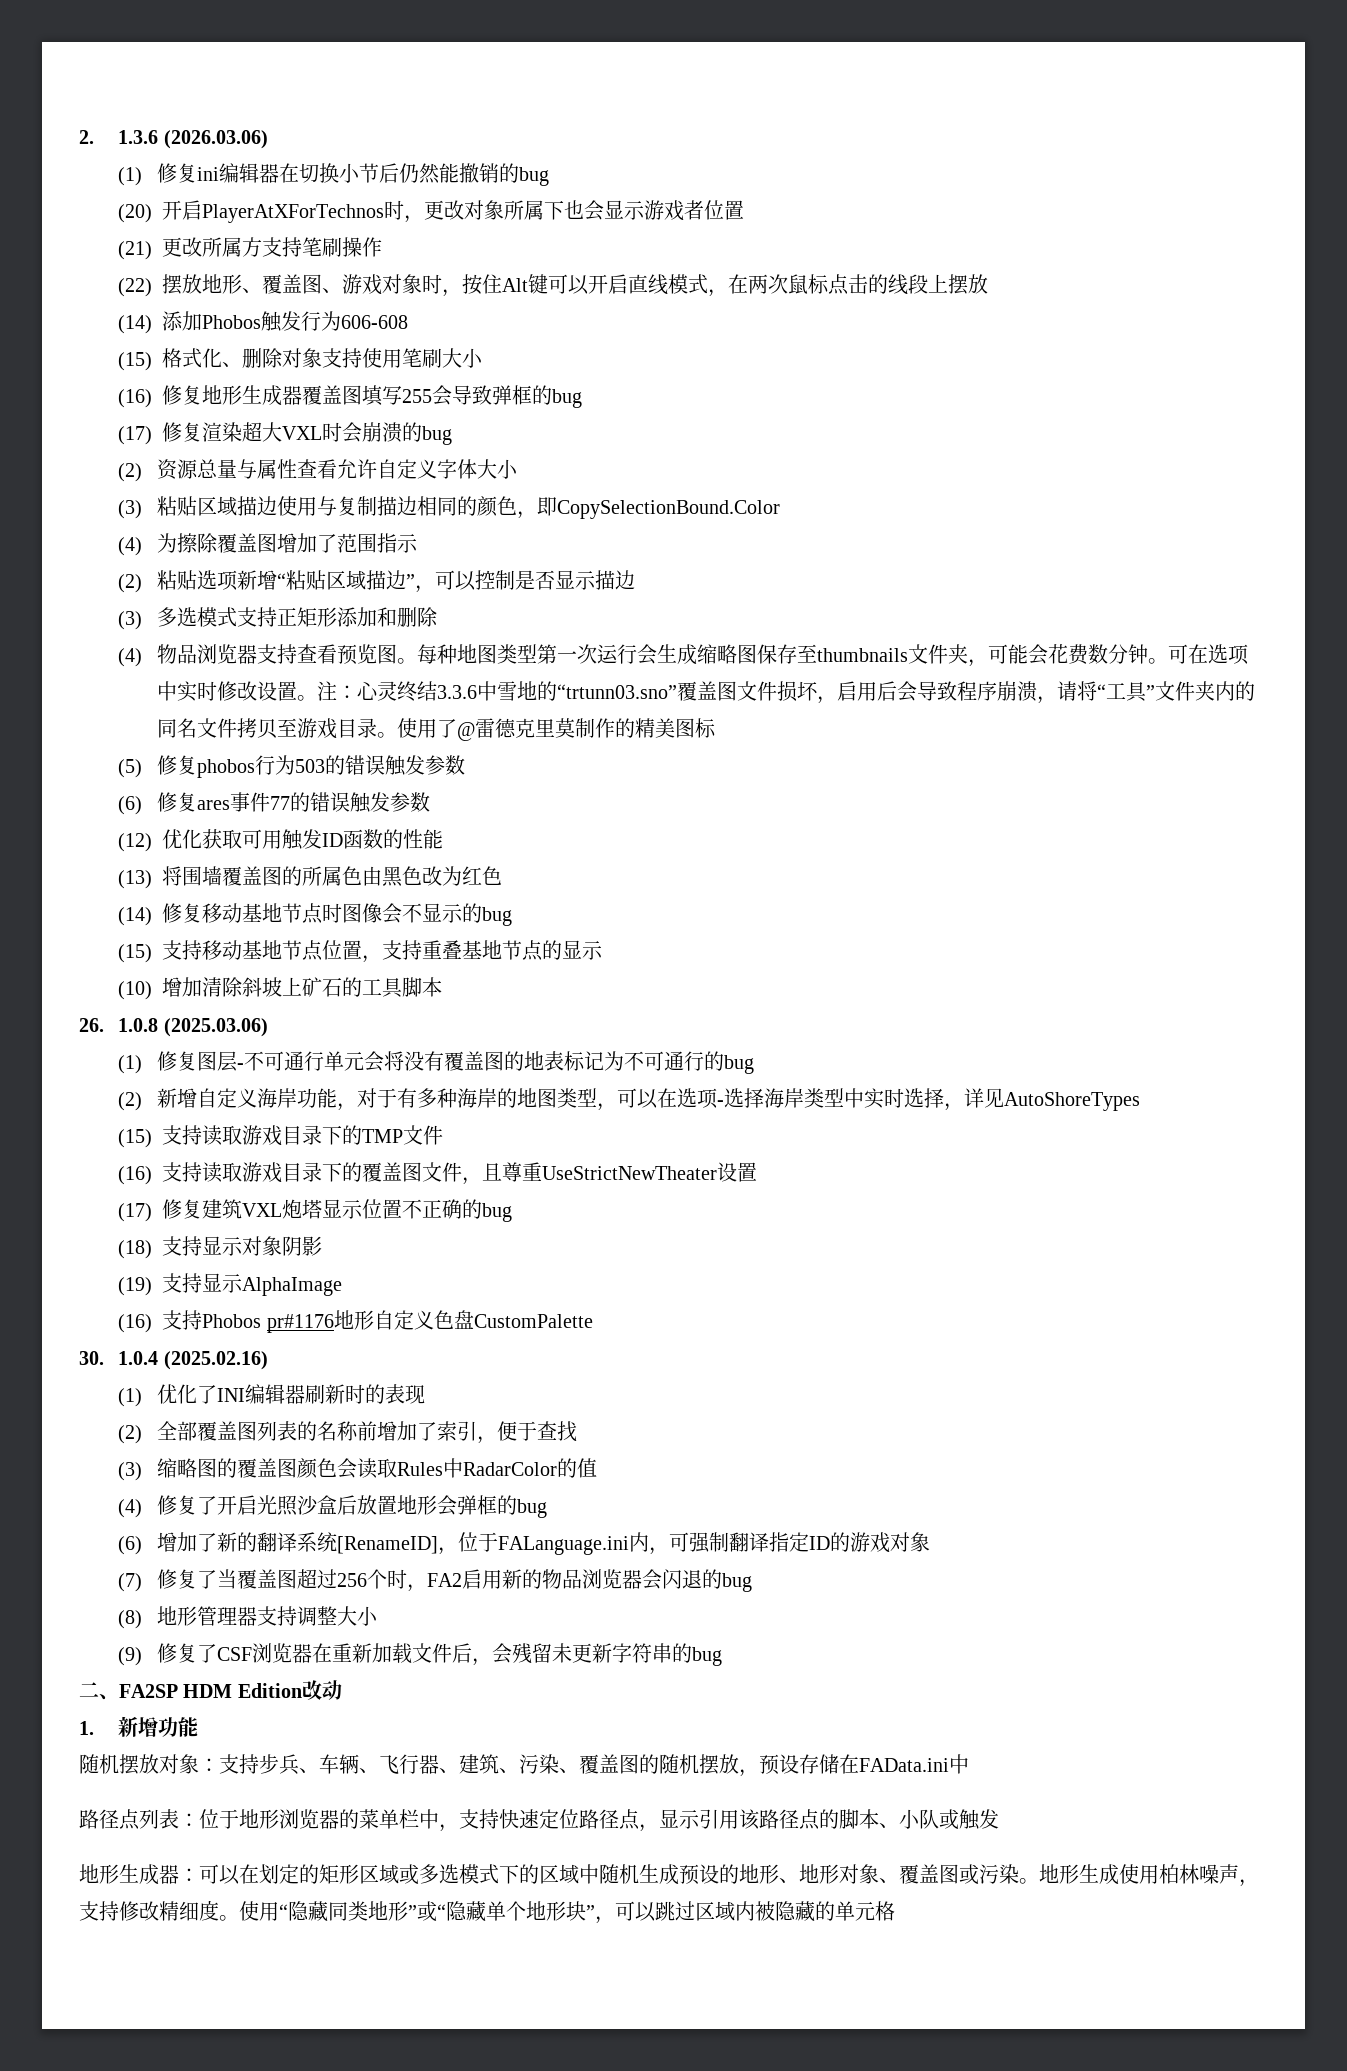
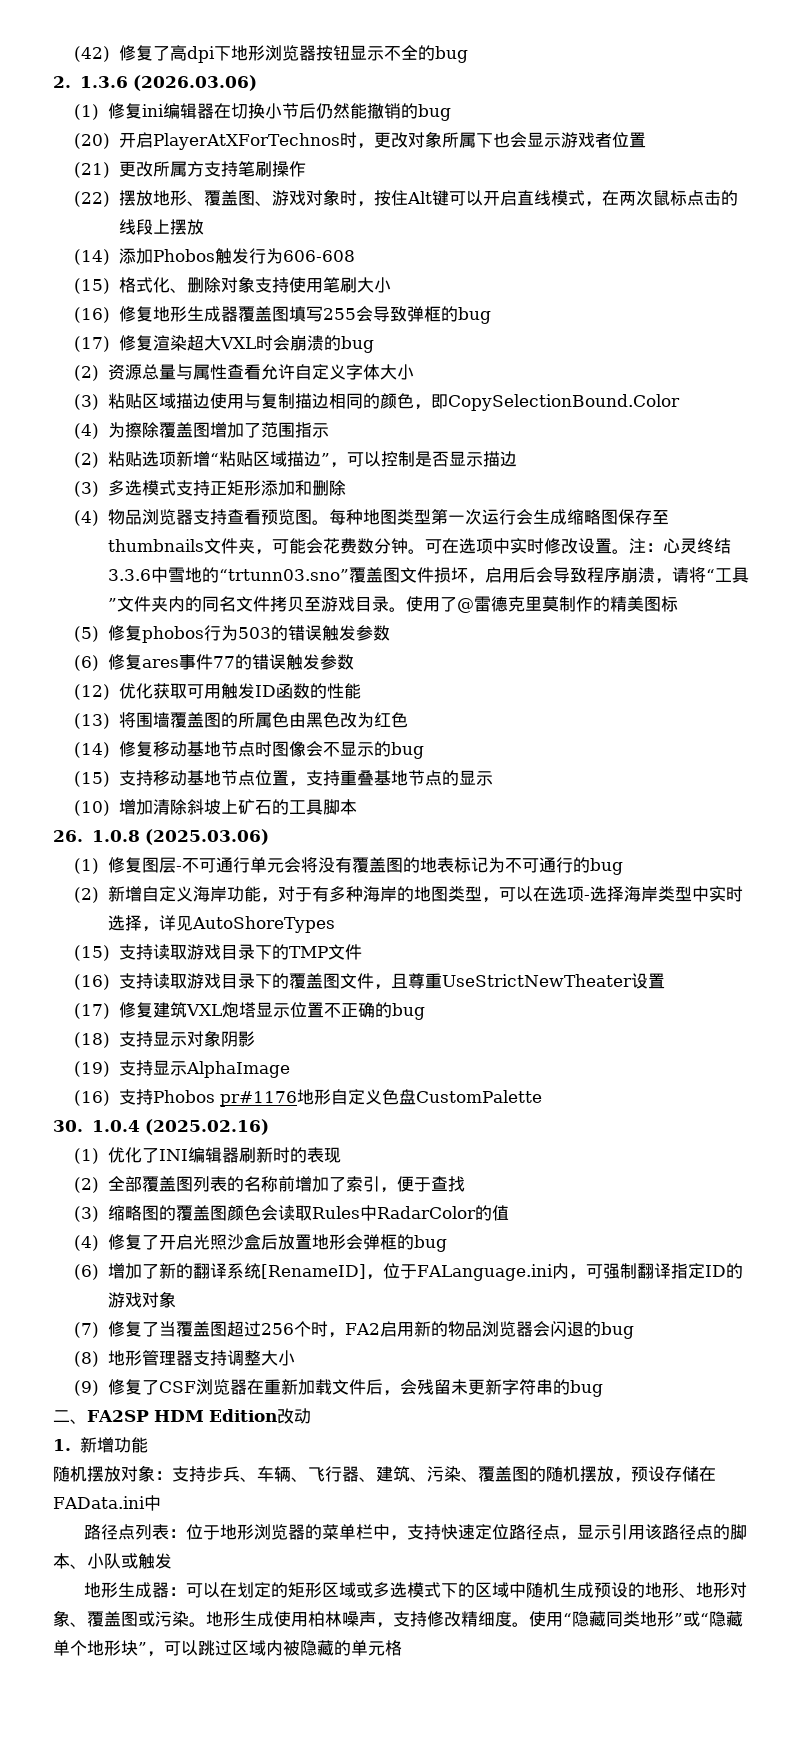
(79, 137) none -> [74,45,468,63] (42)修复了高dpi下地形浏览器按钮显示不全的bug //

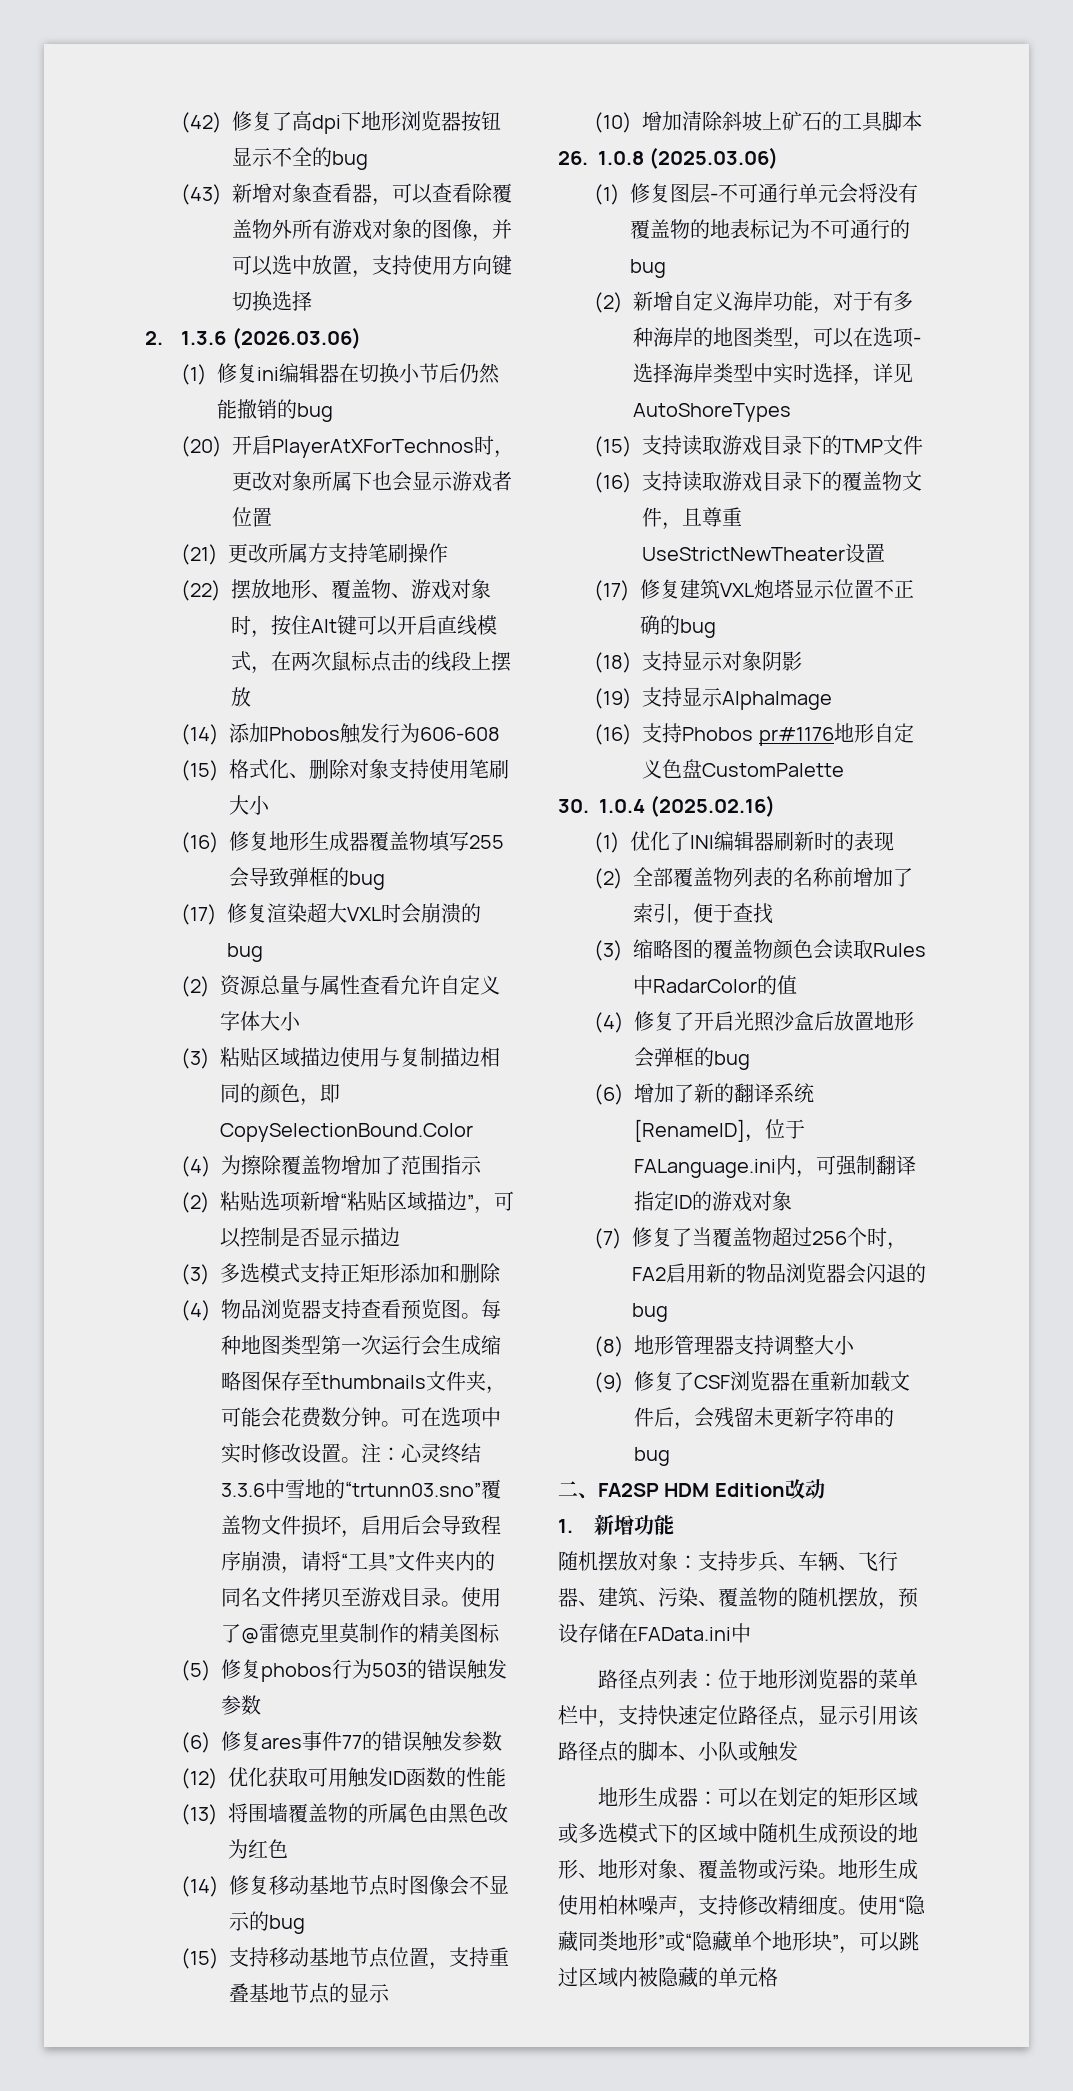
(468, 54) none -> [181,183,513,206] [232,219,513,242] [232,255,513,278] [232,291,313,311] // (43)新增对象查看器，可以查看除覆盖物外所有游戏对象的图像，并可以选中放置，支持使用方向键切换选择
[237,190,255,206] 图 -> [371,579,392,599] 物
[271,306,289,322] 图 -> [409,831,430,851] 物
[192,422,210,438] 图 -> [321,1155,342,1175] 物
[382,567,400,583] 图 -> [241,1515,262,1535] 物
[203,712,221,728] 图 -> [328,1803,349,1823] 物
[385,857,403,873] 图 -> [670,219,691,239] 物
[322,973,340,989] 图 -> [882,471,903,491] 物
[175,1176,193,1192] 图 -> [713,867,734,887] 物
[209,1205,227,1221] 图 -> [753,939,774,959] 物
[209,1321,227,1337] 图 -> [752,1227,773,1247] 物
[512,1466,529,1482] 图 -> [758,1587,778,1607] 物
[121,1611,138,1627] 图 -> [738,1859,758,1879] 物

